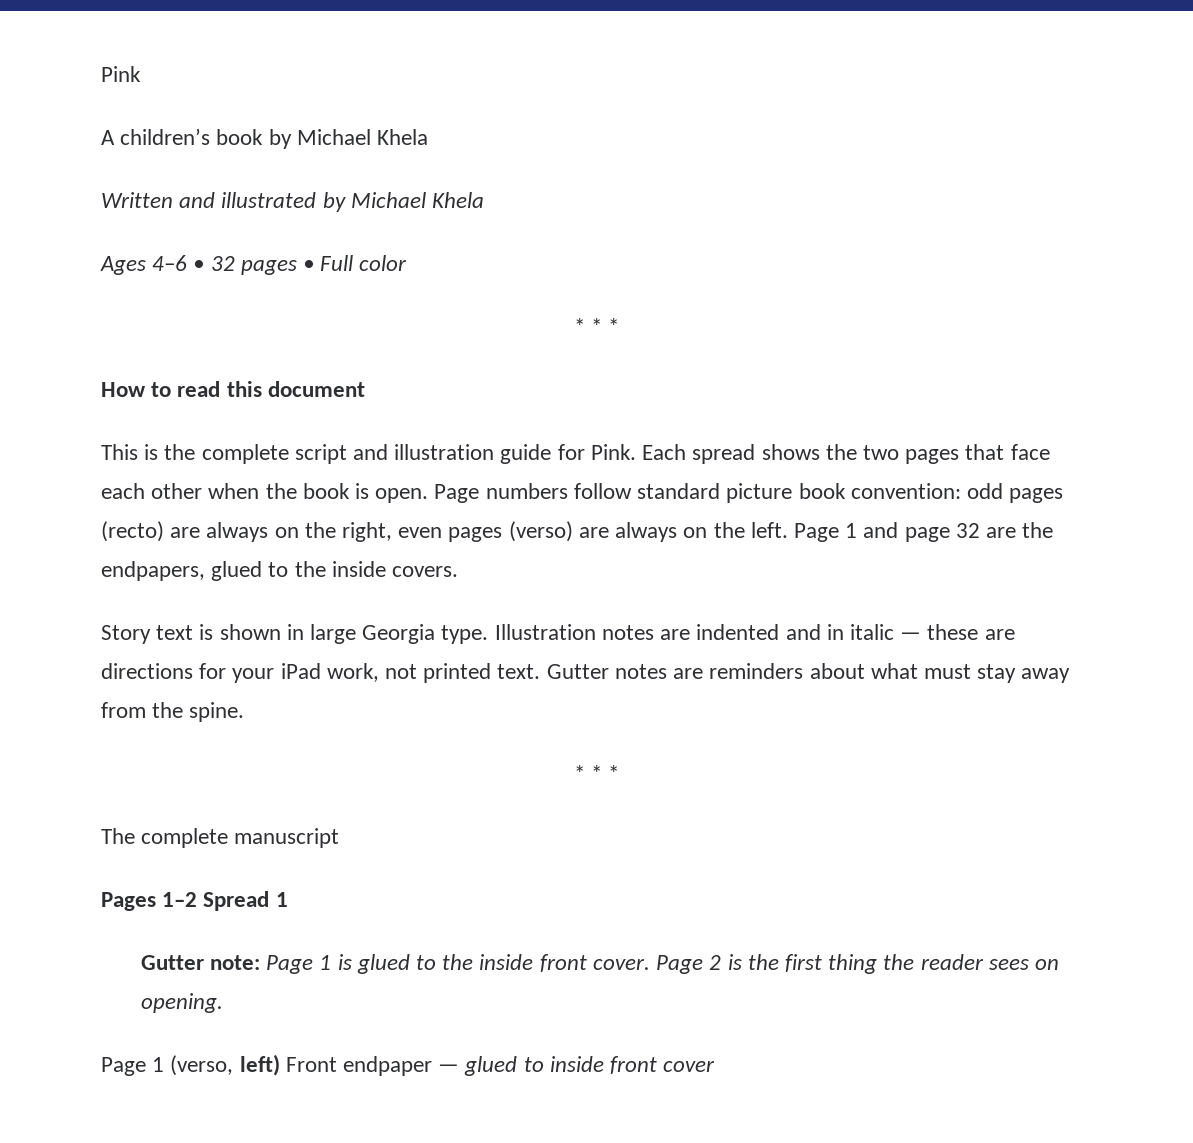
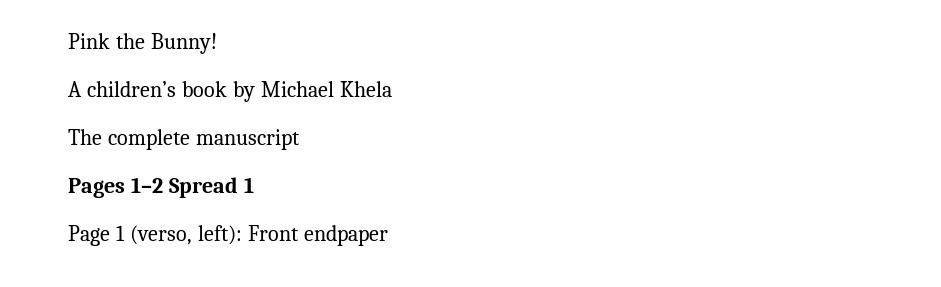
(141, 74) none -> [115,33,217,54] the Bunny!
[101,192,485,212] [100,255,408,275] [573,318,620,334] [101,381,365,397] [101,444,1050,464] [101,483,1064,503] [101,521,1054,542] [101,561,459,581] [101,624,1015,644] [101,663,1071,683] [101,702,245,722] [573,765,620,781] // Written and illustrated by Michael Khela // Ages 4–6 • 32 pages • Full color // * * * // How to read this document // This is the complete script and illustration guide for Pink. Each spread shows the two pages that face each other when the book is open. Page numbers follow standard picture book convention: odd pages (recto) are always on the right, even pages (verso) are always on the left. Page 1 and page 32 are the endpapers, glued to the inside covers. // Story text is shown in large Georgia type. Illustration notes are indented and in italic — these are directions for your iPad work, not printed text. Gutter notes are reminders about what must stay away from the spine. // * * * -> (392, 89) none
[140,954,1060,974] [140,993,223,1013] // Gutter note: Page 1 is glued to the inside front cover. Page 2 is the first thing the reader sees on opening. -> (254, 185) none
[239,1054,280,1076] left) -> [197,225,242,245] left):
[438,1056,716,1076] — glued to inside front cover -> (388, 235) none

